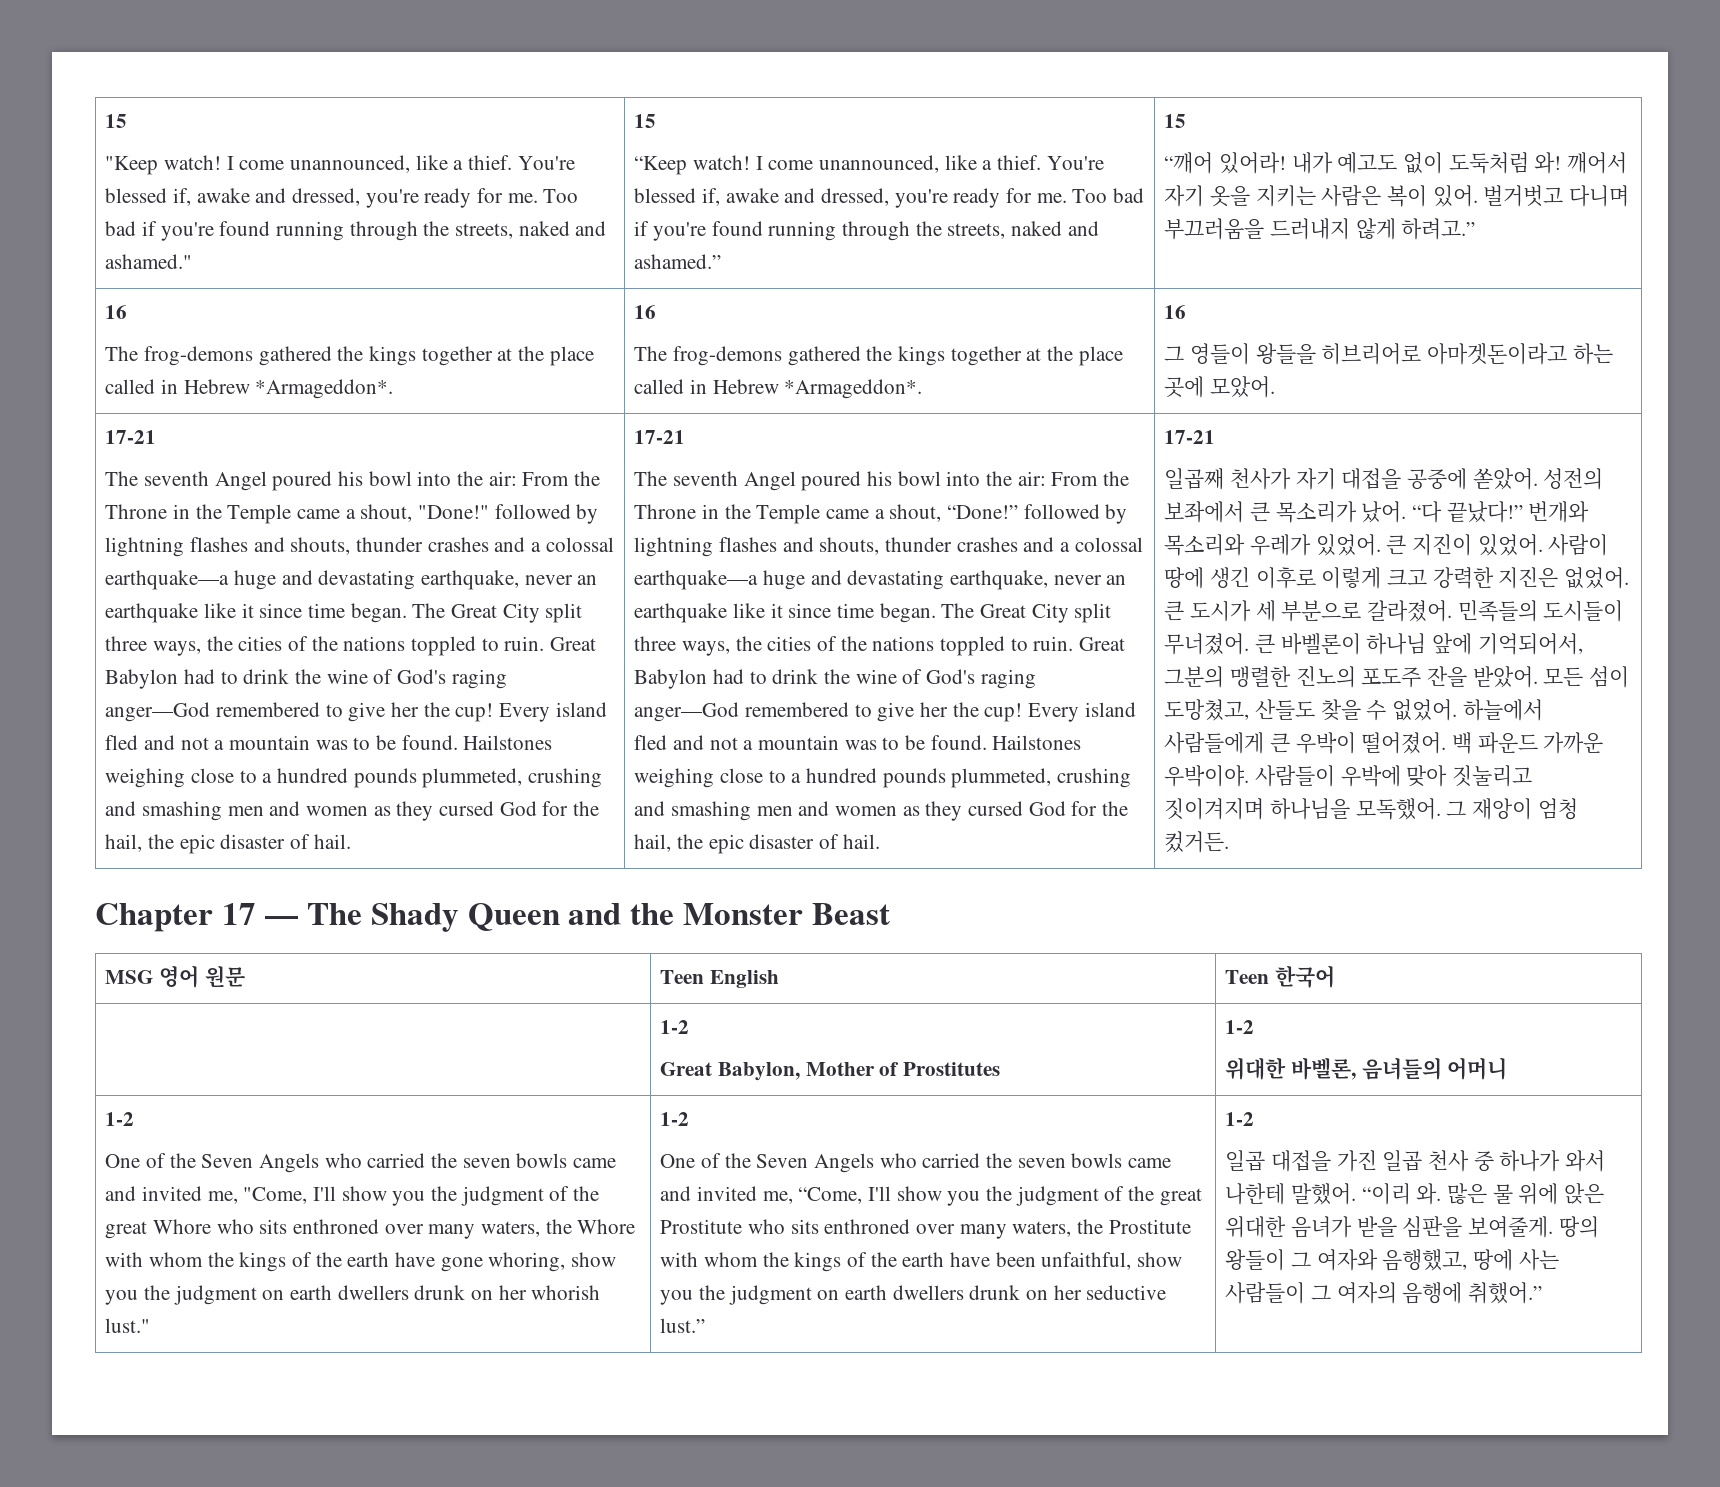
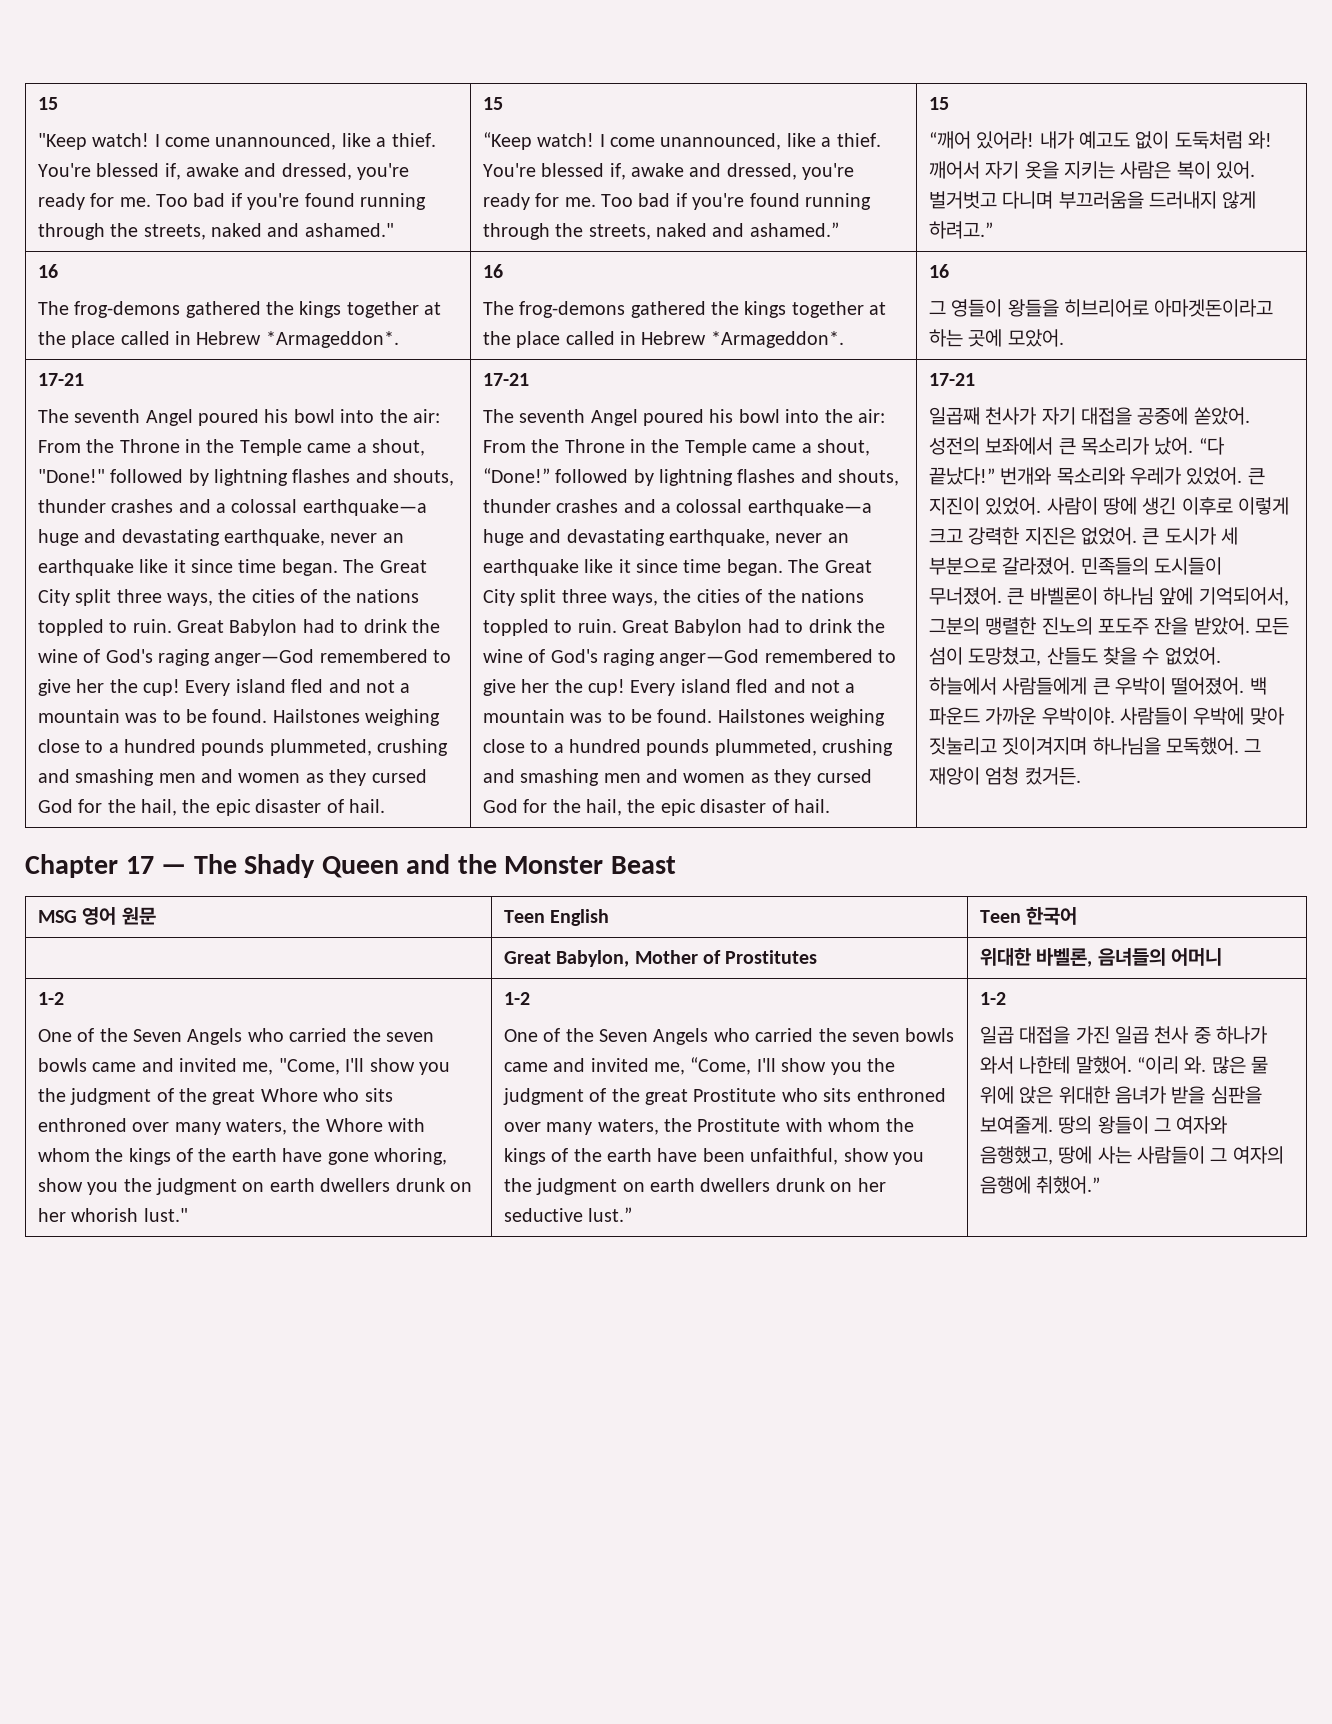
[660,1020,690,1034] 1-2 // -> (1078, 916) none
[1225,1020,1255,1034] 1-2 // -> (818, 957) none

